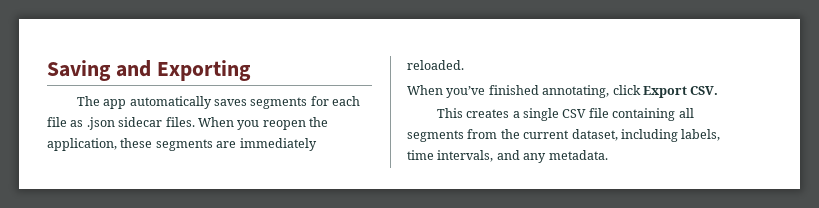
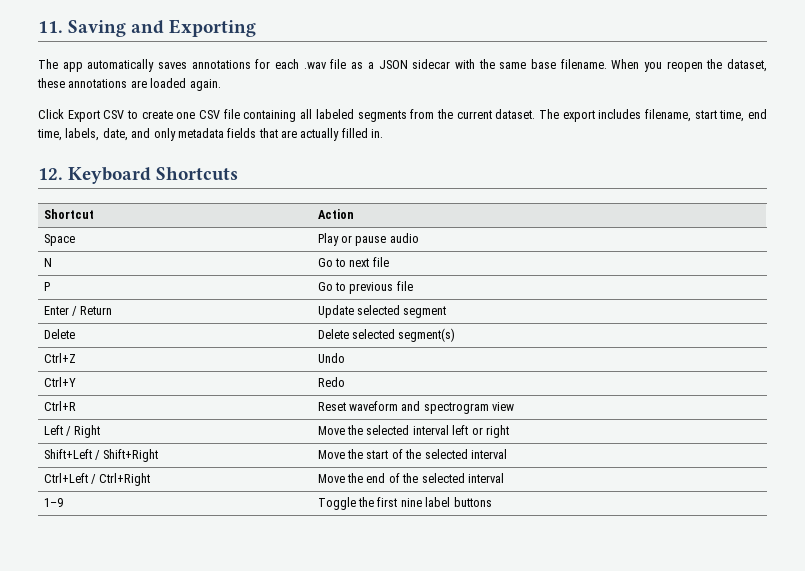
(47, 70) none -> [38,21,63,33] 11.
[250,97,308,109] segments -> [191,60,251,69] annotations
(361, 101) none -> [303,62,327,69] .wav
[86,117,328,130] [47,138,317,151] [407,60,464,70] [407,85,719,98] [436,108,560,121] .json sidecar files. When you reopen the application, these segments are immediately reloaded. // When you’ve finished annotating, click Export CSV. // This creates a single -> [367,59,767,72] [37,78,221,91] [38,109,196,122] a JSON sidecar with the same base filename. When you reopen the dataset, these annotations are loaded again. // Click Export CSV to create one
(694, 113) none -> [315,109,354,119] labeled
[571,129,721,142] [407,150,608,163] dataset, including labels, time intervals, and any metadata. -> [495,109,767,122] [37,128,384,141] [38,167,239,184] [43,209,94,219] [317,209,354,219] [43,234,75,246] [317,233,419,246] [43,258,52,267] [317,257,389,267] [43,282,50,291] [317,281,413,294] [43,306,113,316] [317,305,447,318] [43,329,75,339] [317,328,456,342] [43,353,76,363] [317,353,345,363] [43,377,76,387] [317,377,345,387] [43,401,76,411] [317,401,515,414] [43,425,101,438] [317,425,509,438] [43,449,159,462] [317,449,507,459] [43,473,151,486] [317,473,504,483] [43,498,63,507] [317,497,492,510] dataset. The export includes filename, start time, end time, labels, date, and only metadata fields that are actually filled in. // 12. Keyboard Shortcuts // Shortcut | Action // Space | Play or pause audio // N | Go to next file // P | Go to previous file // Enter / Return | Update selected segment // Delete | Delete selected segment(s) // Ctrl+Z | Undo // Ctrl+Y | Redo // Ctrl+R | Reset waveform and spectrogram view // Left / Right | Move the selected interval left or right // Shift+Left / Shift+Right | Move the start of the selected interval // Ctrl+Left / Ctrl+Right | Move the end of the selected interval // 1–9 | Toggle the first nine label buttons

